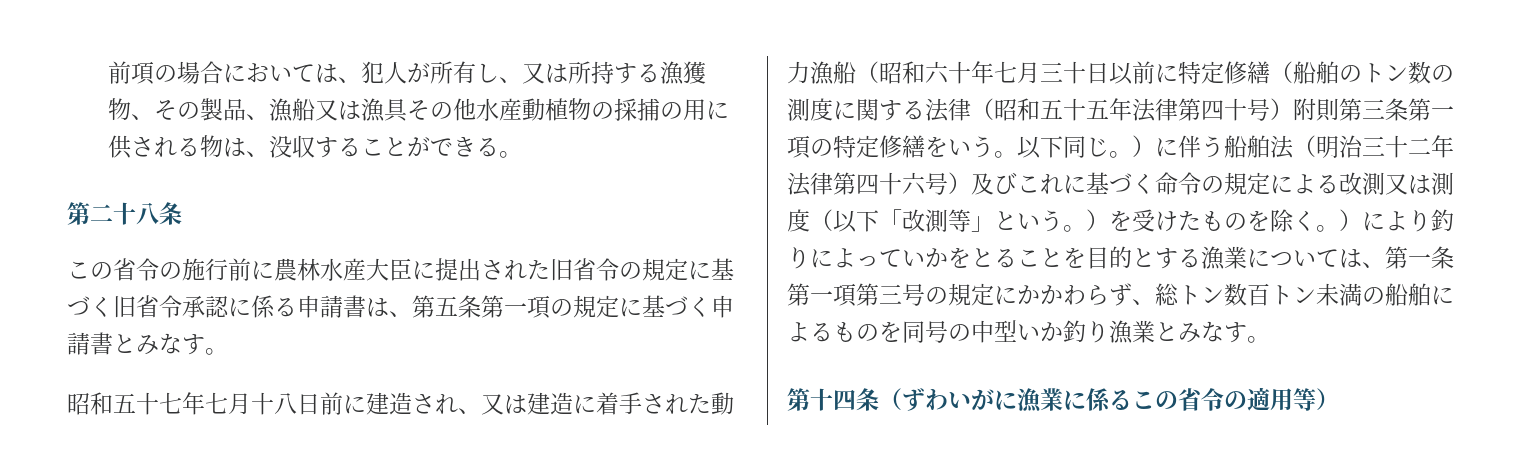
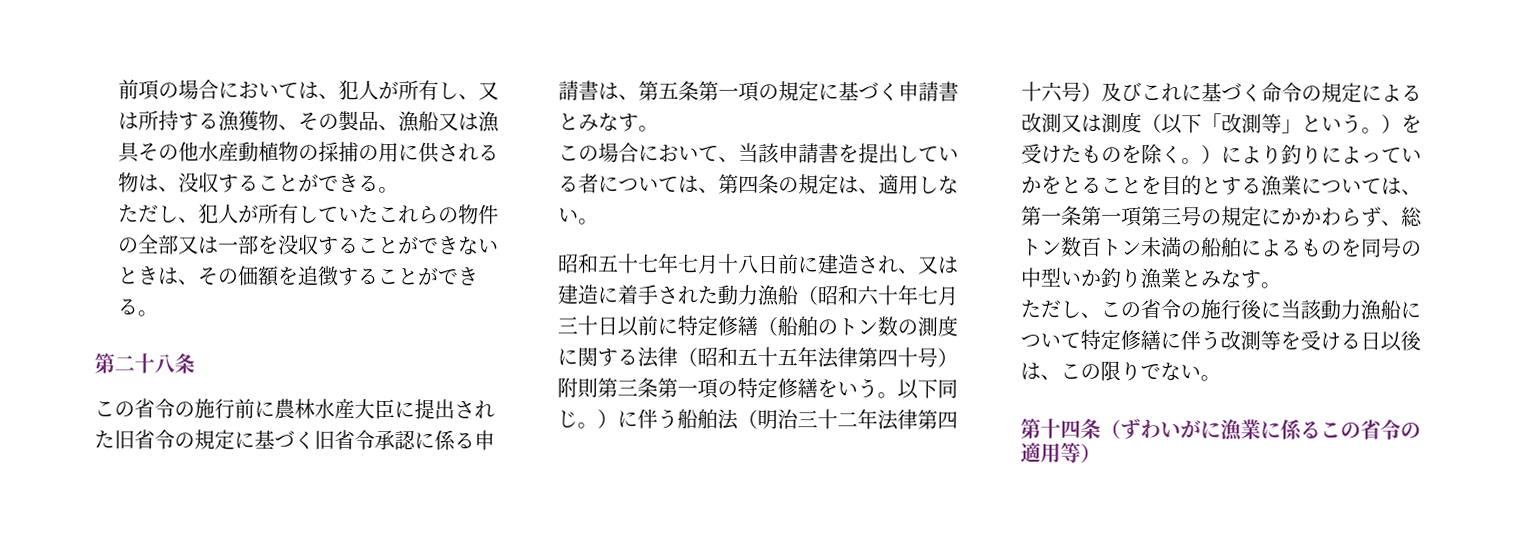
(522, 154) none -> [117,203,499,225] [117,234,499,255] [116,265,479,287] [116,298,158,317] // ただし、犯人が所有していたこれらの物件の全部又は一部を没収することができないときは、その価額を追徴することができる。
(228, 351) none -> [558,142,959,165] [558,173,959,195] [558,207,599,225] // この場合において、当該申請書を提出している者については、第四条の規定は、適用しない。
(1270, 339) none -> [1020,298,1421,321] [1020,329,1422,352] [1020,360,1221,382] // ただし、この省令の施行後に当該動力漁船について特定修繕に伴う改測等を受ける日以後は、この限りでない。

